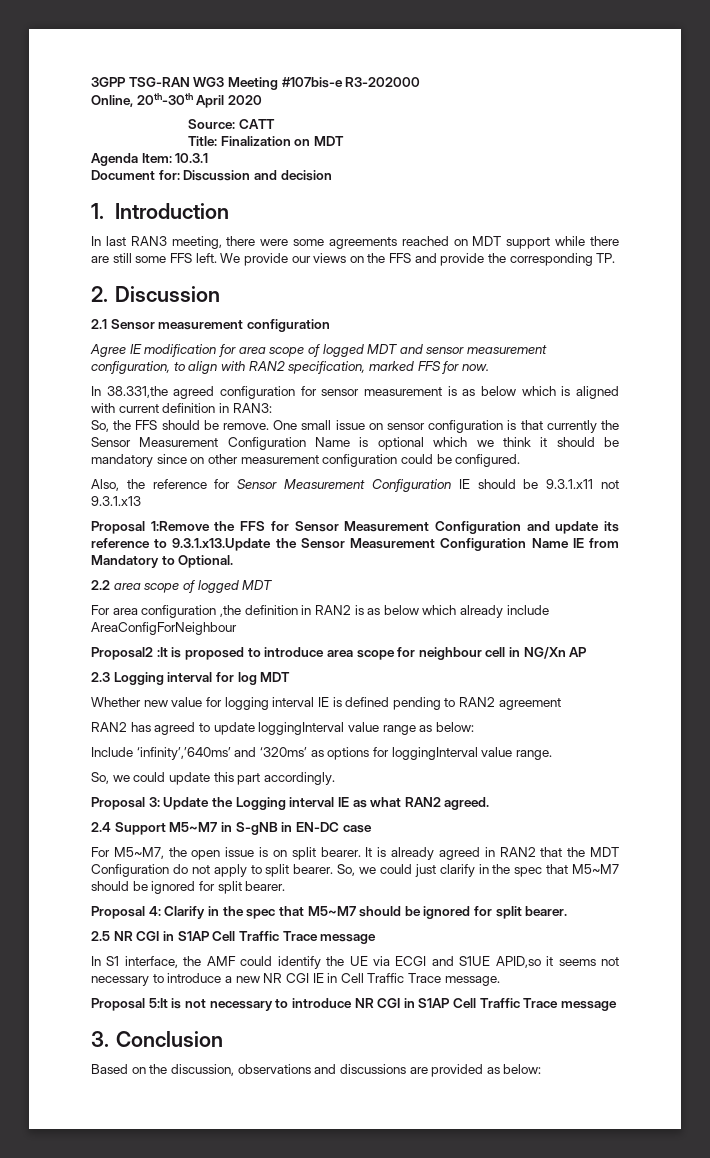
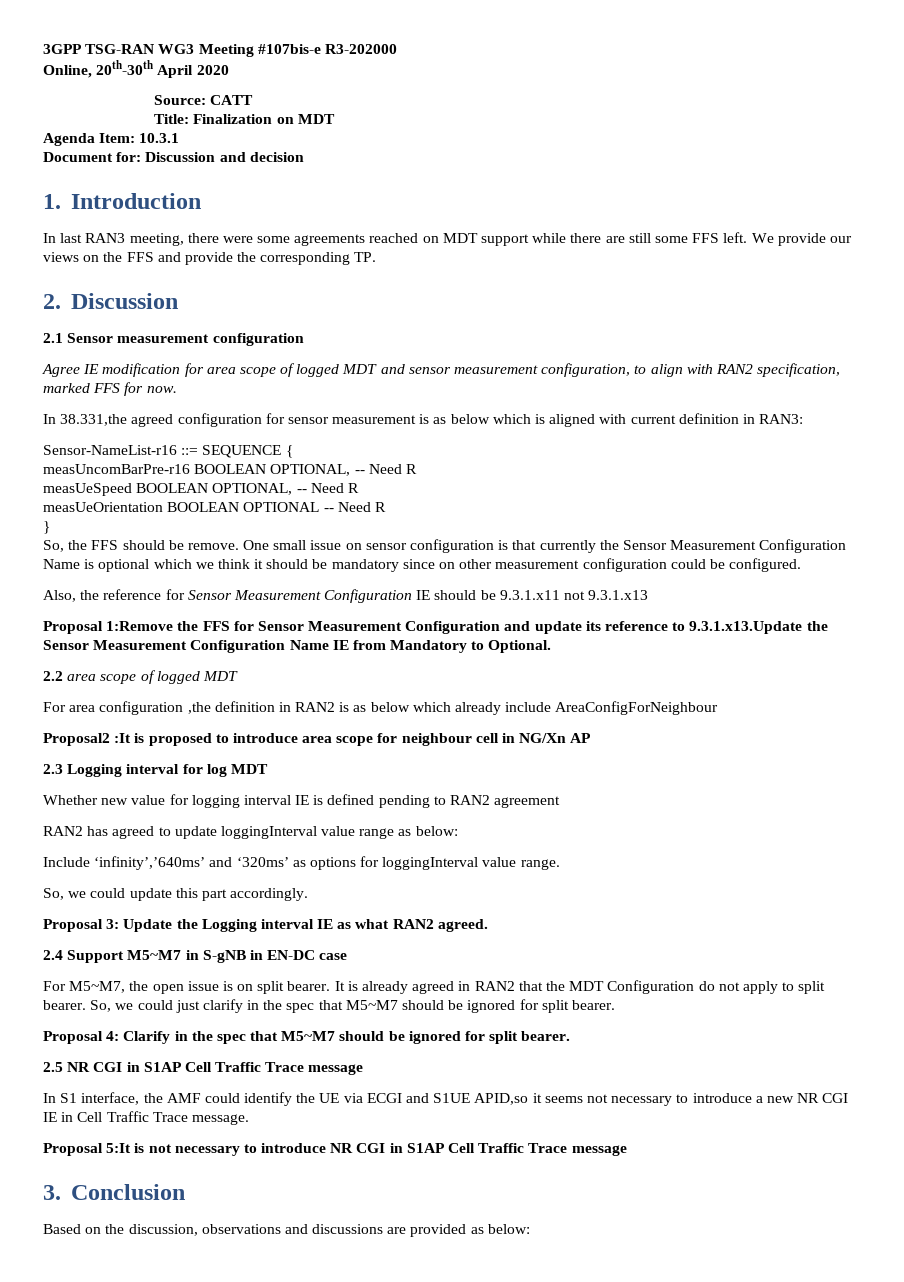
(272, 408) none -> [43,445,293,458] [43,464,417,476] [43,483,359,496] [43,502,386,512] [43,521,50,534] // Sensor-NameList-r16 ::= SEQUENCE { // measUncomBarPre-r16 BOOLEAN OPTIONAL, -- Need R // measUeSpeed BOOLEAN OPTIONAL, -- Need R // measUeOrientation BOOLEAN OPTIONAL -- Need R // }

